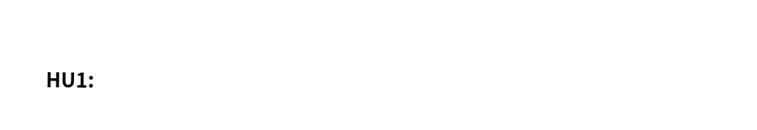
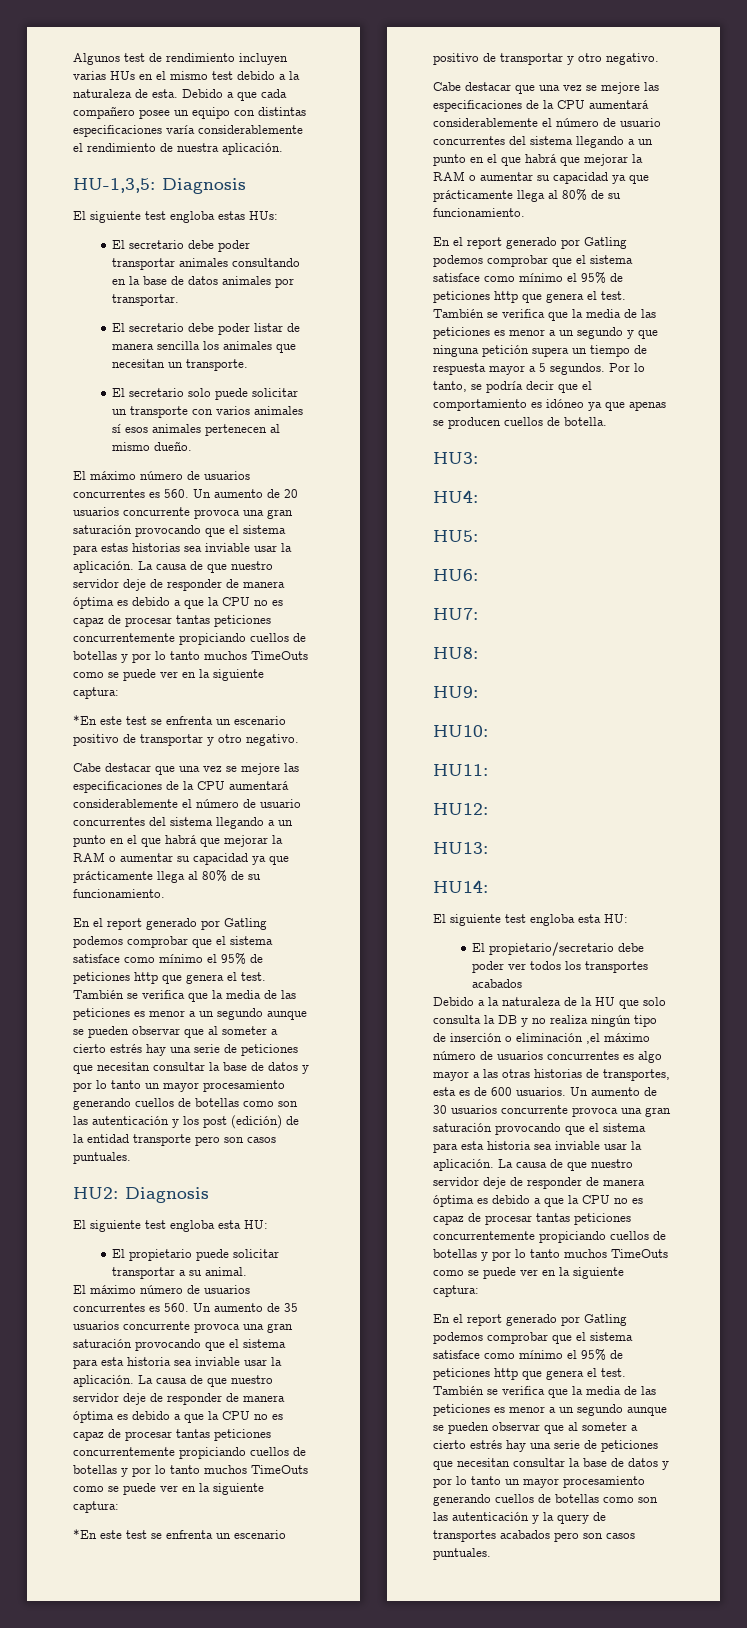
[45,72,95,88] HU1: -> [73,53,288,65] [73,71,300,80] [73,89,287,101] [73,106,306,119] [73,125,303,137] [73,143,283,155] [73,178,246,194] [73,211,278,223] [112,240,251,252] [112,258,301,270] [112,276,295,288] [112,294,180,306] [112,323,301,335] [112,341,297,353] [112,359,249,371] [112,388,299,400] [112,406,304,418] [112,424,281,436] [112,441,193,451] [73,471,250,480] [73,489,298,498] [73,507,293,519] [73,525,286,537] [73,543,292,555] [73,561,273,573] [73,579,285,591] [73,597,283,609] [73,615,271,627] [73,633,306,645] [73,651,308,663] [73,669,264,681] [73,687,119,699] [73,715,286,725] [73,734,299,746] [73,763,299,775] [73,781,289,793] [73,799,301,808] [73,817,293,829] [73,835,283,847] [73,852,289,865] [73,870,261,883] [73,889,165,898] [73,918,267,930] [73,936,273,948] [73,953,263,965] [73,972,266,984] [73,990,296,1002] [73,1008,307,1020] [73,1026,278,1038] [73,1044,298,1056] [73,1062,309,1074] [73,1080,285,1092] [73,1098,298,1110] [73,1115,299,1129] [73,1134,276,1146] [73,1152,131,1164] [73,1187,209,1203] [73,1220,268,1232] [112,1249,280,1261] [112,1267,248,1279] [73,1285,250,1294] [73,1303,298,1312] [73,1321,293,1333] [73,1339,286,1351] [73,1357,282,1369] [73,1375,273,1387] [73,1393,285,1405] [73,1411,283,1423] [73,1429,271,1441] [73,1447,306,1459] [73,1465,308,1477] [73,1483,264,1495] [73,1501,119,1513] [73,1529,286,1539] [433,53,659,65] [433,82,659,94] [433,100,649,112] [433,118,661,127] [433,136,653,148] [433,154,643,166] [433,171,649,184] [433,189,621,202] [433,208,525,217] [433,237,627,249] [433,255,633,267] [433,272,623,284] [433,291,626,303] [433,309,656,321] [433,327,658,339] [433,345,647,357] [433,363,645,375] [433,381,592,393] [433,399,666,411] [433,417,607,429] [433,452,478,464] [433,490,478,503] [433,530,478,542] [433,569,478,581] [433,608,478,620] [433,647,478,659] [433,686,478,698] [433,725,488,737] [433,764,488,776] [433,803,488,815] [433,842,488,854] [433,880,488,893] [433,914,628,926] [472,942,645,956] [472,961,649,973] [472,979,523,988] [433,997,666,1009] [433,1015,657,1027] [433,1033,650,1044] [433,1051,662,1063] [433,1069,670,1081] [433,1087,657,1096] [433,1105,671,1117] [433,1123,646,1135] [433,1141,642,1153] [433,1159,633,1171] [433,1177,645,1189] [433,1195,643,1207] [433,1213,631,1225] [433,1231,666,1243] [433,1249,668,1261] [433,1267,624,1279] [433,1285,479,1297] [433,1314,627,1326] [433,1332,633,1344] [433,1349,623,1361] [433,1368,626,1380] [433,1386,656,1398] [433,1404,667,1416] [433,1422,638,1434] [433,1440,658,1452] [433,1458,669,1470] [433,1476,645,1488] [433,1494,658,1506] [433,1512,606,1524] [433,1530,635,1542] [433,1548,491,1560] Algunos test de rendimiento incluyen varias HUs en el mismo test debido a la naturaleza de esta. Debido a que cada compañero posee un equipo con distintas especificaciones varía considerablemente el rendimiento de nuestra aplicación. // HU-1,3,5: Diagnosis // El siguiente test engloba estas HUs: // El secretario debe poder transportar animales consultando en la base de datos animales por transportar. // El secretario debe poder listar de manera sencilla los animales que necesitan un transporte. // El secretario solo puede solicitar un transporte con varios animales sí esos animales pertenecen al mismo dueño. // El máximo número de usuarios concurrentes es 560. Un aumento de 20 usuarios concurrente provoca una gran saturación provocando que el sistema para estas historias sea inviable usar la aplicación. La causa de que nuestro servidor deje de responder de manera óptima es debido a que la CPU no es capaz de procesar tantas peticiones concurrentemente propiciando cuellos de botellas y por lo tanto muchos TimeOuts como se puede ver en la siguiente captura: // *En este test se enfrenta un escenario positivo de transportar y otro negativo. // Cabe destacar que una vez se mejore las especificaciones de la CPU aumentará considerablemente el número de usuario concurrentes del sistema llegando a un punto en el que habrá que mejorar la RAM o aumentar su capacidad ya que prácticamente llega al 80% de su funcionamiento. // En el report generado por Gatling podemos comprobar que el sistema satisface como mínimo el 95% de peticiones http que genera el test. También se verifica que la media de las peticiones es menor a un segundo aunque se pueden observar que al someter a cierto estrés hay una serie de peticiones que necesitan consultar la base de datos y por lo tanto un mayor procesamiento generando cuellos de botellas como son las autenticación y los post (edición) de la entidad transporte pero son casos puntuales. // HU2: Diagnosis // El siguiente test engloba esta HU: // El propietario puede solicitar transportar a su animal. // El máximo número de usuarios concurrentes es 560. Un aumento de 35 usuarios concurrente provoca una gran saturación provocando que el sistema para esta historia sea inviable usar la aplicación. La causa de que nuestro servidor deje de responder de manera óptima es debido a que la CPU no es capaz de procesar tantas peticiones concurrentemente propiciando cuellos de botellas y por lo tanto muchos TimeOuts como se puede ver en la siguiente captura: // *En este test se enfrenta un escenario positivo de transportar y otro negativo. // Cabe destacar que una vez se mejore las especificaciones de la CPU aumentará considerablemente el número de usuario concurrentes del sistema llegando a un punto en el que habrá que mejorar la RAM o aumentar su capacidad ya que prácticamente llega al 80% de su funcionamiento. // En el report generado por Gatling podemos comprobar que el sistema satisface como mínimo el 95% de peticiones http que genera el test. También se verifica que la media de las peticiones es menor a un segundo y que ninguna petición supera un tiempo de respuesta mayor a 5 segundos. Por lo tanto, se podría decir que el comportamiento es idóneo ya que apenas se producen cuellos de botella. // HU3: // HU4: // HU5: // HU6: // HU7: // HU8: // HU9: // HU10: // HU11: // HU12: // HU13: // HU14: // El siguiente test engloba esta HU: // El propietario/secretario debe poder ver todos los transportes acabados // Debido a la naturaleza de la HU que solo consulta la DB y no realiza ningún tipo de inserción o eliminación ,el máximo número de usuarios concurrentes es algo mayor a las otras historias de transportes, esta es de 600 usuarios. Un aumento de 30 usuarios concurrente provoca una gran saturación provocando que el sistema para esta historia sea inviable usar la aplicación. La causa de que nuestro servidor deje de responder de manera óptima es debido a que la CPU no es capaz de procesar tantas peticiones concurrentemente propiciando cuellos de botellas y por lo tanto muchos TimeOuts como se puede ver en la siguiente captura: // En el report generado por Gatling podemos comprobar que el sistema satisface como mínimo el 95% de peticiones http que genera el test. También se verifica que la media de las peticiones es menor a un segundo aunque se pueden observar que al someter a cierto estrés hay una serie de peticiones que necesitan consultar la base de datos y por lo tanto un mayor procesamiento generando cuellos de botellas como son las autenticación y la query de transportes acabados pero son casos puntuales.

